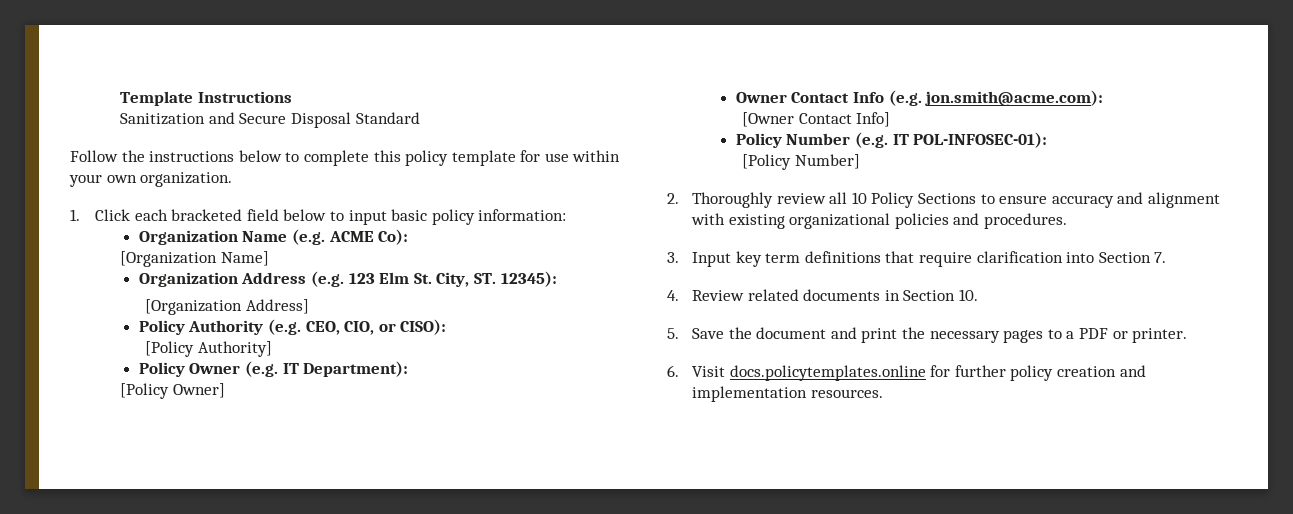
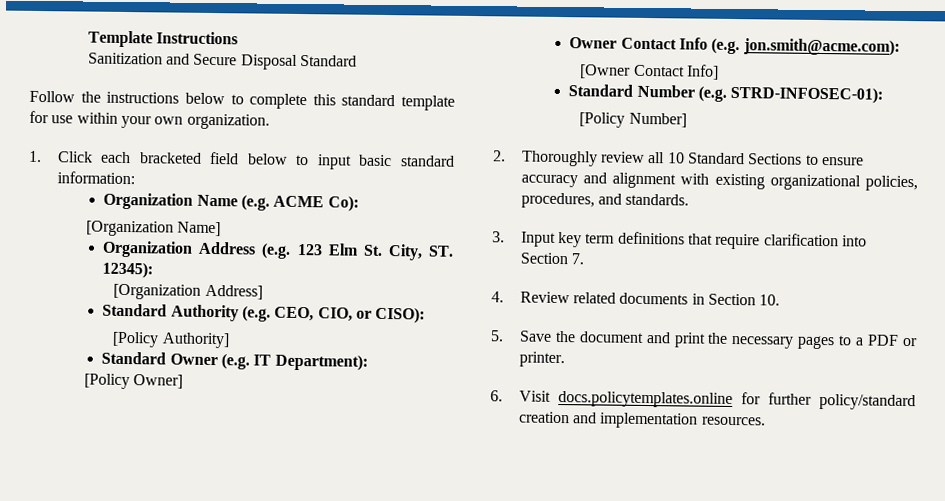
[405,150,449,166] policy -> [341,94,396,107] standard
[431,209,475,225] policy -> [400,155,455,167] standard
[138,320,185,335] Policy -> [102,303,168,317] Standard
[138,362,185,377] Policy -> [101,351,167,365] Standard
[735,133,782,148] Policy -> [568,84,634,97] Standard
[892,132,1048,148] IT POL-INFOSEC-01): -> [730,85,884,104] STRD-INFOSEC-01):
[871,192,915,208] Policy -> [688,152,746,165] Standard
[894,213,1068,229] policies and procedures. -> [865,175,918,192] [520,192,690,209] policies, procedures, and standards.
[1010,365,1054,381] policy -> [819,394,916,411] policy/standard

